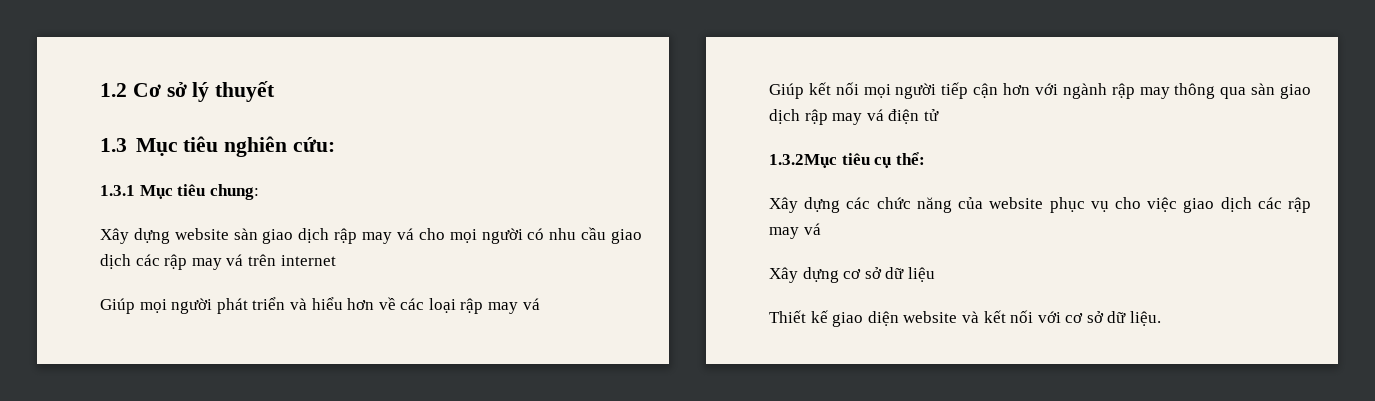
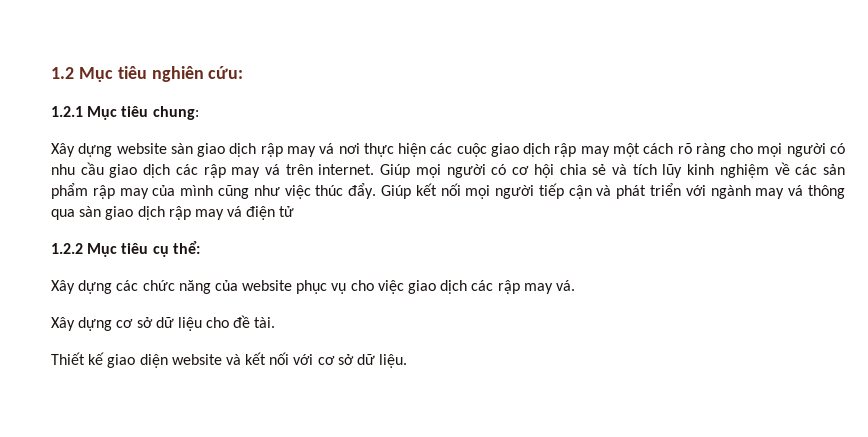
[132,81,276,102] [100,138,127,152] Cơ sở lý thuyết // 1.3 -> (74, 73) none
[100,185,135,196] 1.3.1 -> [51,106,83,117] 1.2.1
(414, 234) none -> [338,143,726,157] nơi thực hiện các cuộc giao dịch rập may một cách rõ ràng
[280,255,336,266] internet // -> [318,164,375,175] internet.
[216,297,540,314] phát triển và hiểu hơn về các loại rập may vá // -> [491,162,846,178] [51,183,377,199] có cơ hội chia sẻ và tích lũy kinh nghiệm về các sản phẩm rập may của mình cũng như việc thúc đẩy.
[1003,83,1170,99] hơn với ngành rập may -> [596,183,804,199] và phát triển với ngành may vá
[769,154,837,168] 1.3.2Mục -> [51,243,118,257] 1.2.2 Mục
[803,223,821,235] vá -> [555,280,575,291] vá.
(935, 274) none -> [206,315,276,328] cho đề tài.

